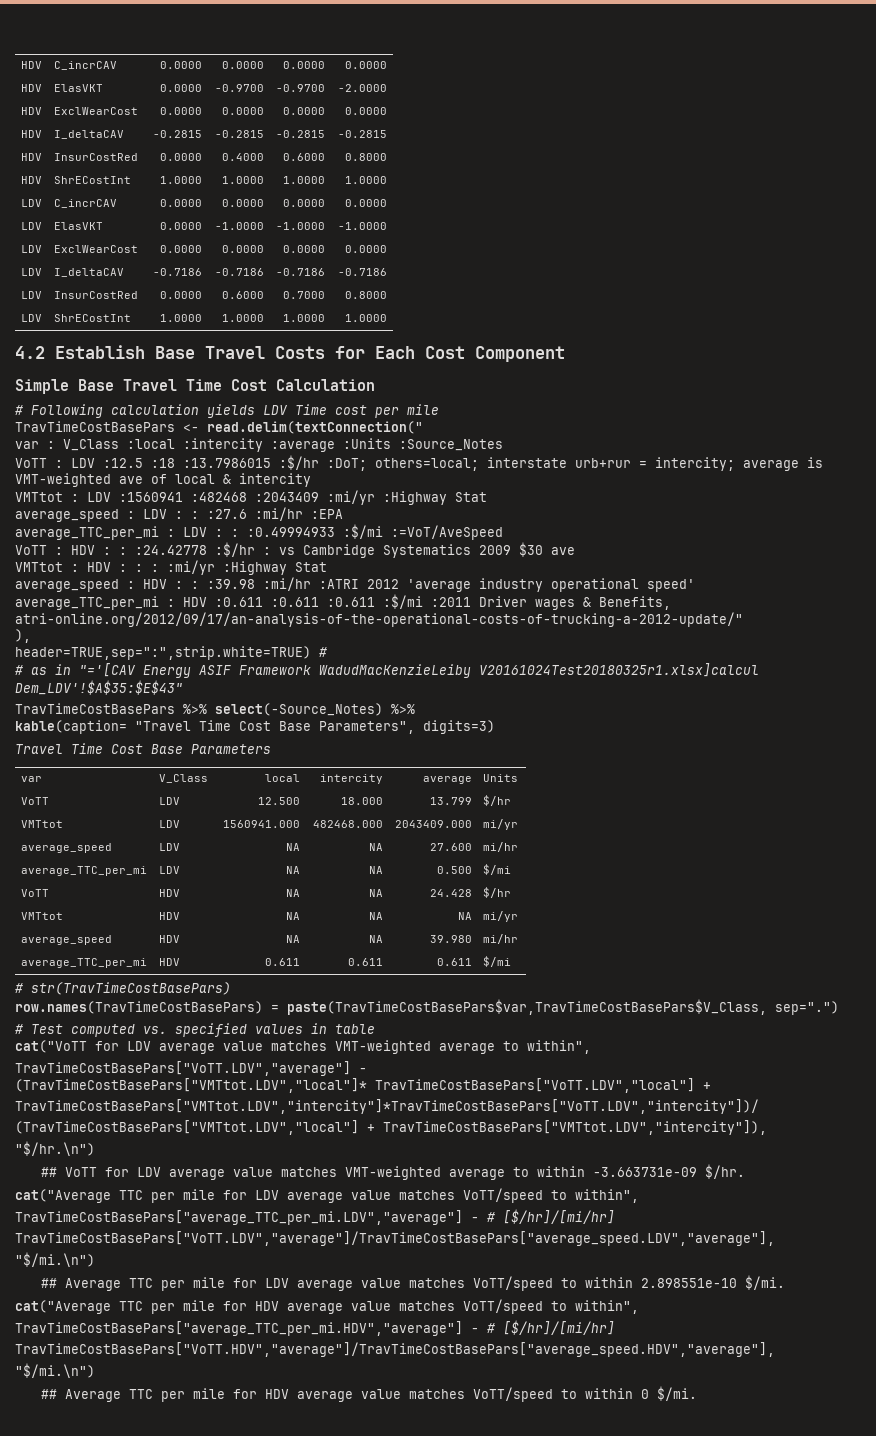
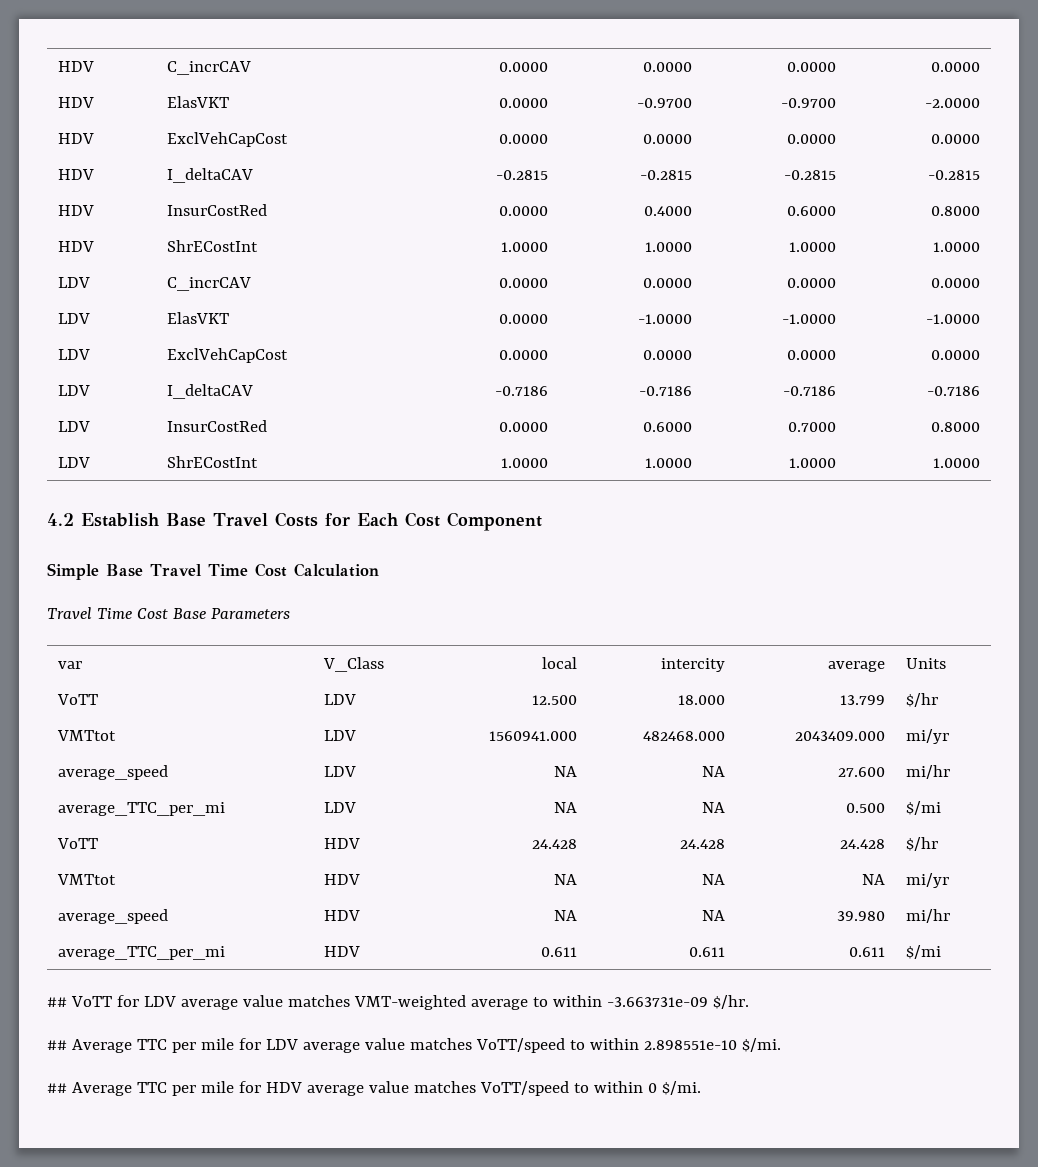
[53,107,138,115] ExclWearCost -> [167,132,289,147] ExclVehCapCost
[53,245,138,253] ExclWearCost -> [167,348,289,363] ExclVehCapCost
[15,404,439,418] [15,421,423,434] [15,438,503,452] [15,455,823,471] [15,473,311,487] [15,490,487,505] [15,507,343,522] [15,524,503,540] [15,542,575,558] [15,560,327,575] [15,577,695,592] [15,594,671,610] [15,612,743,627] [15,629,31,643] [15,646,327,660] [15,663,759,678] [15,680,183,695] [15,703,415,716] [15,720,495,734] // # Following calculation yields LDV Time cost per mile // TravTimeCostBasePars <- read.delim(textConnection(" // var : V_Class :local :intercity :average :Units :Source_Notes // VoTT : LDV :12.5 :18 :13.7986015 :$/hr :DoT; others=local; interstate urb+rur = intercity; average is VMT-weighted ave of local & intercity // VMTtot : LDV :1560941 :482468 :2043409 :mi/yr :Highway Stat // average_speed : LDV : : :27.6 :mi/hr :EPA // average_TTC_per_mi : LDV : : :0.49994933 :$/mi :=VoT/AveSpeed // VoTT : HDV : : :24.42778 :$/hr : vs Cambridge Systematics 2009 $30 ave // VMTtot : HDV : : : :mi/yr :Highway Stat // average_speed : HDV : : :39.98 :mi/hr :ATRI 2012 'average industry operational speed' // average_TTC_per_mi : HDV :0.611 :0.611 :0.611 :$/mi :2011 Driver wages & Benefits, atri-online.org/2012/09/17/an-analysis-of-the-operational-costs-of-trucking-a-2012-update/" // ), // header=TRUE,sep=":",strip.white=TRUE) # // # as in "='[CAV Energy ASIF Framework WadudMacKenzieLeiby V20161024Test20180325r1.xlsx]calcul Dem_LDV'!$A$35:$E$43" // TravTimeCostBasePars %>% select(-Source_Notes) %>% // kable(caption= "Travel Time Cost Base Parameters", digits=3) -> (379, 570) none
[286,889,301,897] [369,889,384,897] NA | NA -> [531,839,577,849] [679,839,725,849] 24.428 | 24.428
[15,982,231,995] [15,999,839,1015] [15,1023,375,1037] [15,1040,591,1054] [15,1061,367,1076] [15,1078,711,1093] [15,1099,759,1114] [15,1120,767,1135] [15,1141,95,1156] // # str(TravTimeCostBasePars) // row.names(TravTimeCostBasePars) = paste(TravTimeCostBasePars$var,TravTimeCostBasePars$V_Class, sep=".") // # Test computed vs. specified values in table // cat("VoTT for LDV average value matches VMT-weighted average to within", // TravTimeCostBasePars["VoTT.LDV","average"] - // (TravTimeCostBasePars["VMTtot.LDV","local"]* TravTimeCostBasePars["VoTT.LDV","local"] + // TravTimeCostBasePars["VMTtot.LDV","intercity"]*TravTimeCostBasePars["VoTT.LDV","intercity"])/ // (TravTimeCostBasePars["VMTtot.LDV","local"] + TravTimeCostBasePars["VMTtot.LDV","intercity"]), // "$/hr.\n") -> (942, 952) none
[15,1188,639,1203] [15,1209,615,1225] [15,1231,775,1246] [15,1252,95,1267] // cat("Average TTC per mile for LDV average value matches VoTT/speed to within", // TravTimeCostBasePars["average_TTC_per_mi.LDV","average"] - # [$/hr]/[mi/hr] // TravTimeCostBasePars["VoTT.LDV","average"]/TravTimeCostBasePars["average_speed.LDV","average"], // "$/mi.\n") -> (749, 1002) none
[15,1299,639,1314] [15,1320,615,1336] [15,1342,775,1357] [15,1363,95,1378] // cat("Average TTC per mile for HDV average value matches VoTT/speed to within", // TravTimeCostBasePars["average_TTC_per_mi.HDV","average"] - # [$/hr]/[mi/hr] // TravTimeCostBasePars["VoTT.HDV","average"]/TravTimeCostBasePars["average_speed.HDV","average"], // "$/mi.\n") -> (781, 1045) none

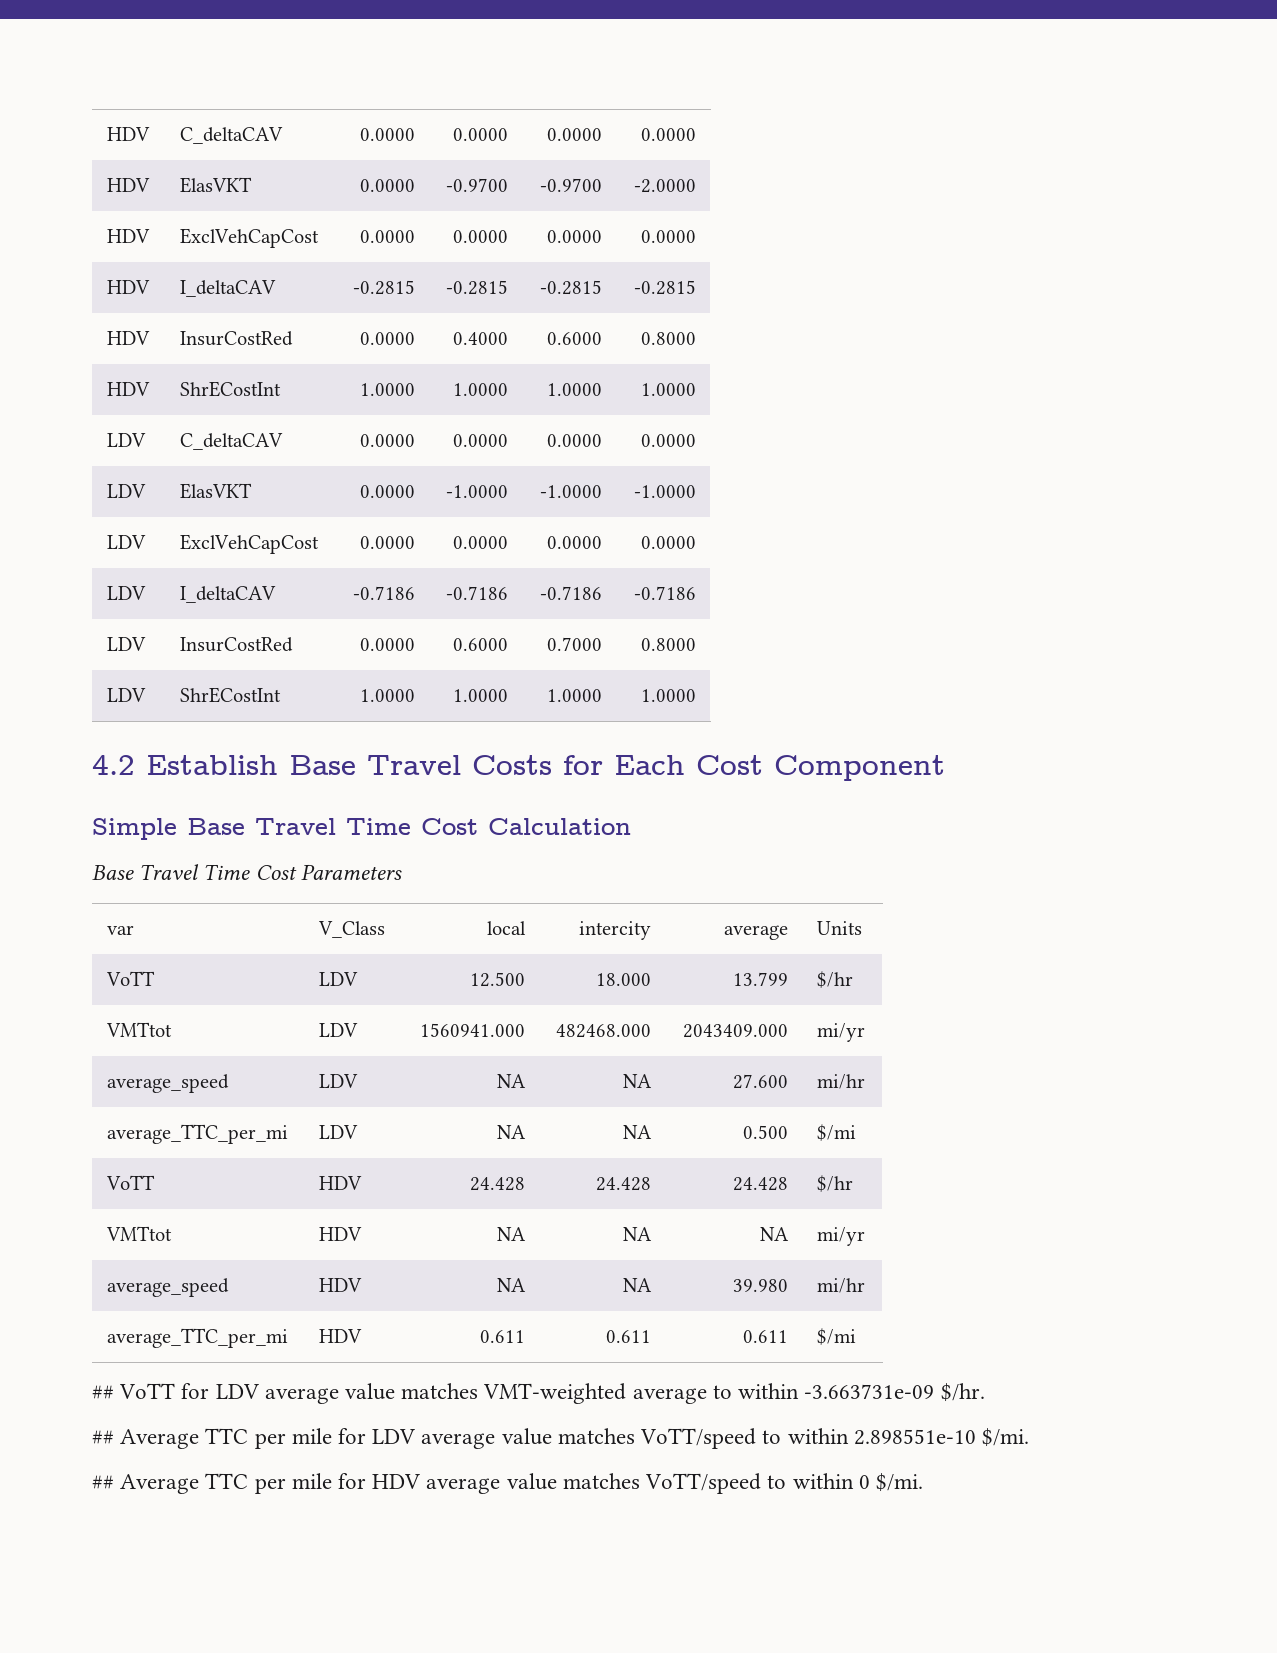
[58,61,95,72] [167,61,252,75] HDV | C_incrCAV -> [107,127,151,141] [180,127,284,144] HDV | C_deltaCAV
[167,277,252,291] C_incrCAV -> [180,433,284,450] C_deltaCAV
[47,607,206,619] Travel Time Cost Base -> [92,864,297,880] Base Travel Time Cost

